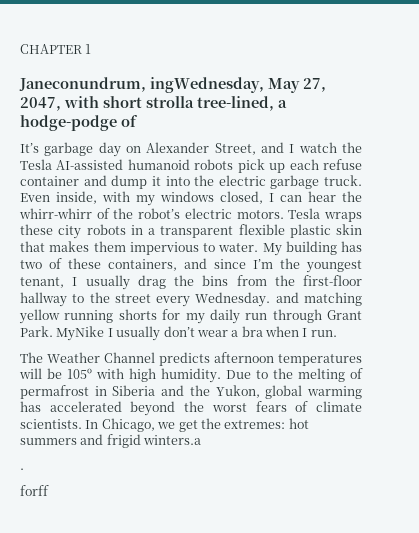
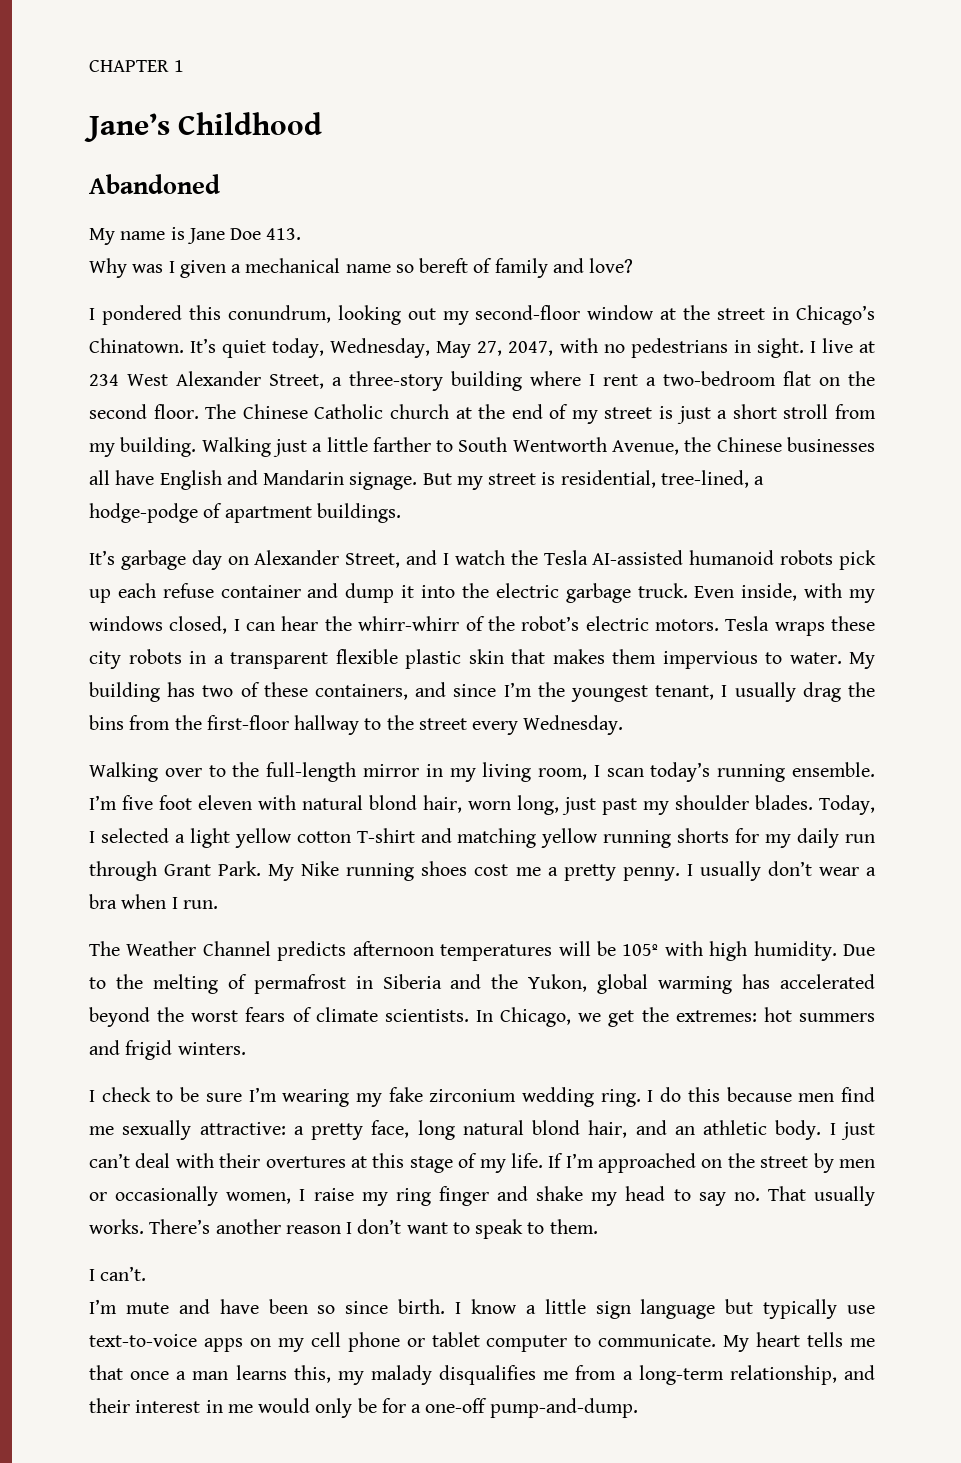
[19,77,326,93] [20,96,194,111] Janeconundrum, ingWednesday, May 27, 2047, with short strolla -> [84,112,323,142] [89,174,220,194] [89,227,302,245] [89,258,634,278] [89,305,875,325] [89,338,876,358] [89,371,875,391] [89,404,877,424] [89,437,875,457] [89,470,656,490] Jane’s Childhood // Abandoned // My name is Jane Doe 413. // Why was I given a mechanical name so bereft of family and love? // I pondered this conundrum, looking out my second-floor window at the street in Chicago’s Chinatown. It’s quiet today, Wednesday, May 27, 2047, with no pedestrians in sight. I live at 234 West Alexander Street, a three-story building where I rent a two-bedroom flat on the second floor. The Chinese Catholic church at the end of my street is just a short stroll from my building. Walking just a little farther to South Wentworth Avenue, the Chinese businesses all have English and Mandarin signage. But my street is residential,
(138, 121) none -> [224,503,401,523] apartment buildings.
(271, 299) none -> [89,762,876,782] [89,795,875,815] [89,828,415,848] // Walking over to the full-length mirror in my living room, I scan today’s running ensemble. I’m five foot eleven with natural blond hair, worn long, just past my shoulder blades. Today, I selected a light yellow cotton T-shirt
[56,326,105,341] MyNike -> [268,861,680,881] My Nike running shoes cost me a pretty penny.
[143,435,202,445] [20,468,24,470] [20,485,49,496] winters.a // . // forff -> [177,1042,246,1055] [89,1087,876,1107] [89,1120,875,1140] [89,1153,876,1173] [89,1186,875,1206] [89,1219,598,1239] [89,1266,147,1281] [89,1299,875,1319] [89,1332,876,1352] [89,1365,875,1385] [89,1398,638,1418] winters. // I check to be sure I’m wearing my fake zirconium wedding ring. I do this because men find me sexually attractive: a pretty face, long natural blond hair, and an athletic body. I just can’t deal with their overtures at this stage of my life. If I’m approached on the street by men or occasionally women, I raise my ring finger and shake my head to say no. That usually works. There’s another reason I don’t want to speak to them. // I can’t. // I’m mute and have been so since birth. I know a little sign language but typically use text-to-voice apps on my cell phone or tablet computer to communicate. My heart tells me that once a man learns this, my malady disqualifies me from a long-term relationship, and their interest in me would only be for a one-off pump-and-dump.

